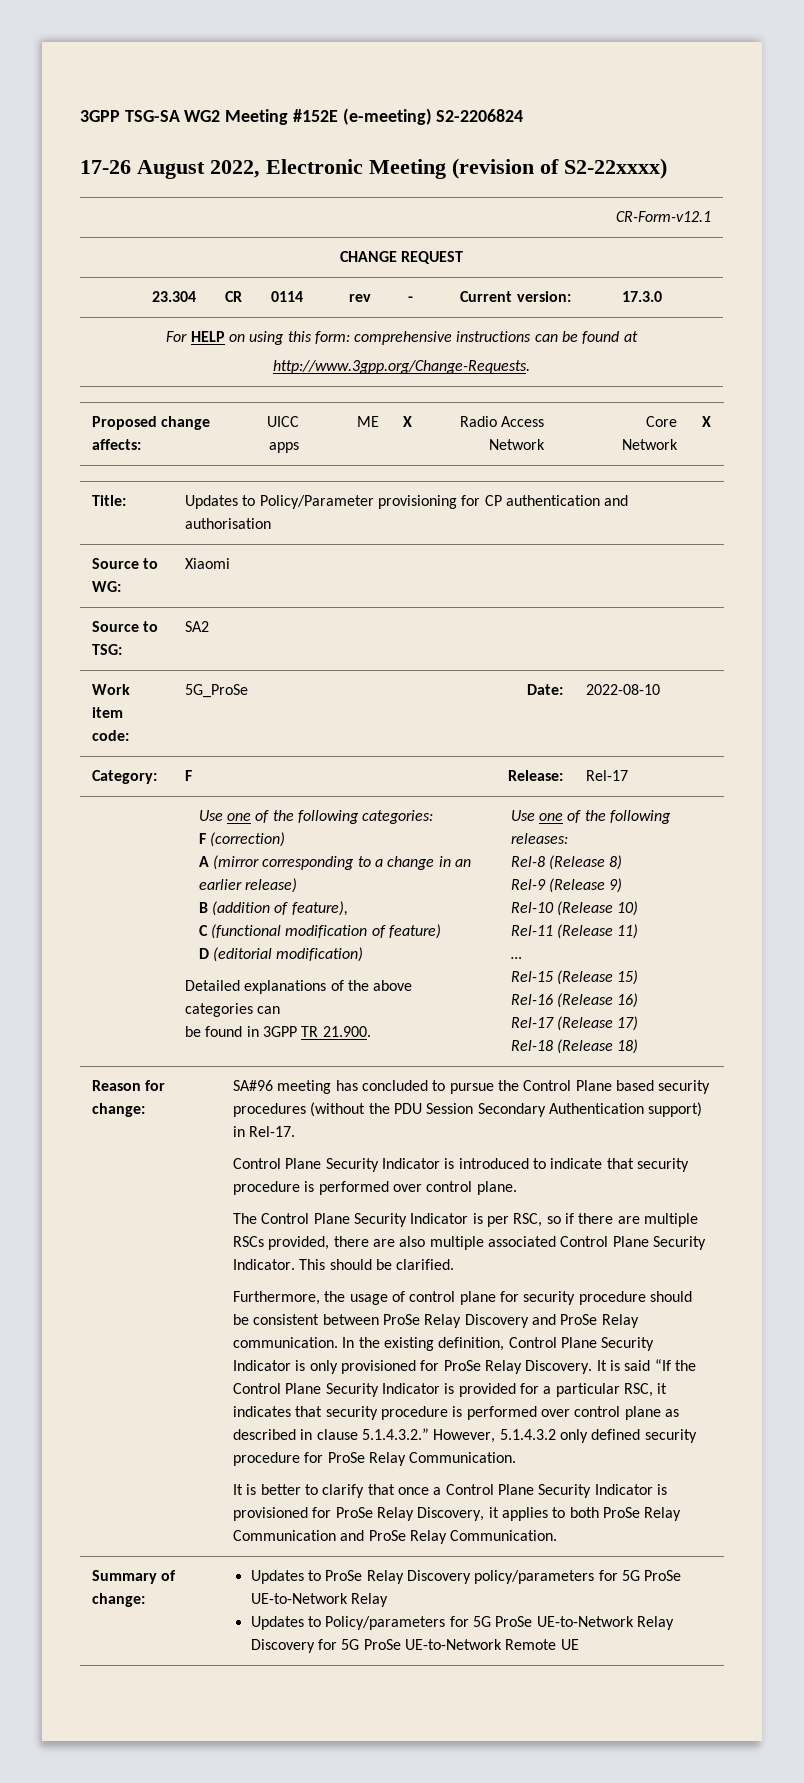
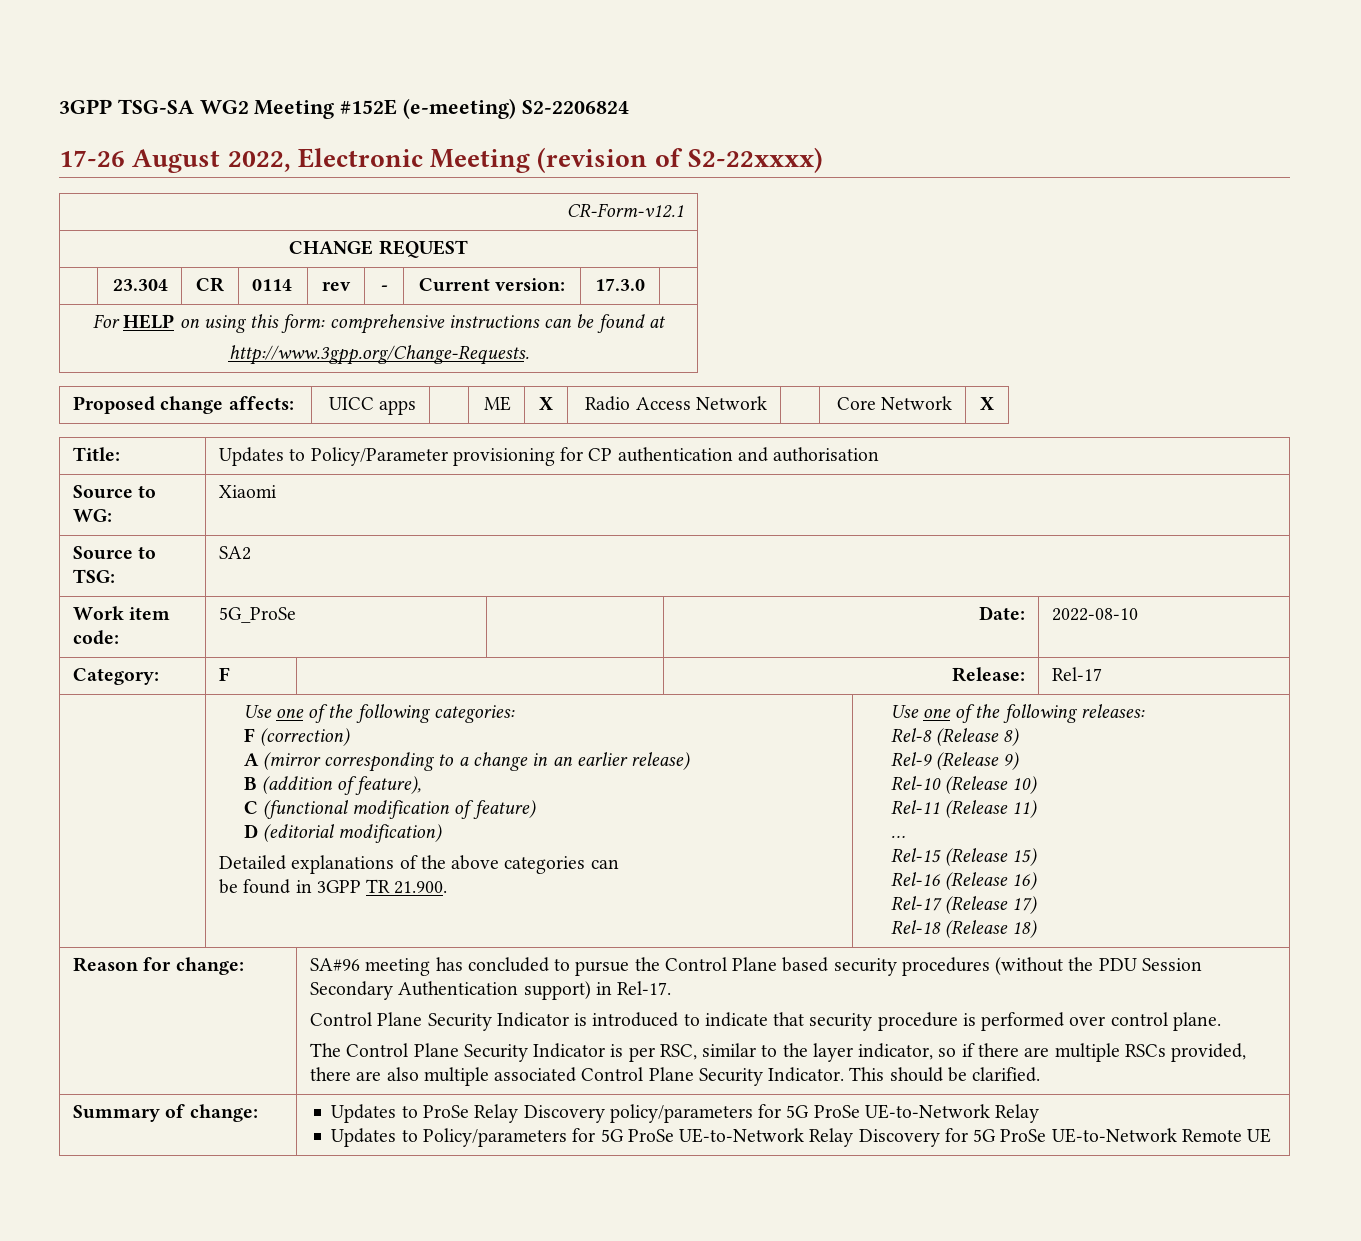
(543, 1220) none -> [702,1043,934,1062] similar to the layer indicator,
[233,1291,692,1305] [233,1314,639,1328] [233,1337,655,1351] [233,1359,696,1374] [233,1383,668,1397] [233,1406,679,1420] [233,1428,697,1443] [233,1452,517,1466] [233,1484,667,1498] [233,1507,682,1521] [233,1530,558,1544] // Furthermore, the usage of control plane for security procedure should be consistent between ProSe Relay Discovery and ProSe Relay communication. In the existing definition, Control Plane Security Indicator is only provisioned for ProSe Relay Discovery. It is said “If the Control Plane Security Indicator is provided for a particular RSC, it indicates that security procedure is performed over control plane as described in clause 5.1.4.3.2.” However, 5.1.4.3.2 only defined security procedure for ProSe Relay Communication. // It is better to clarify that once a Control Plane Security Indicator is provisioned for ProSe Relay Discovery, it applies to both ProSe Relay Communication and ProSe Relay Communication. -> (1041, 1074) none

